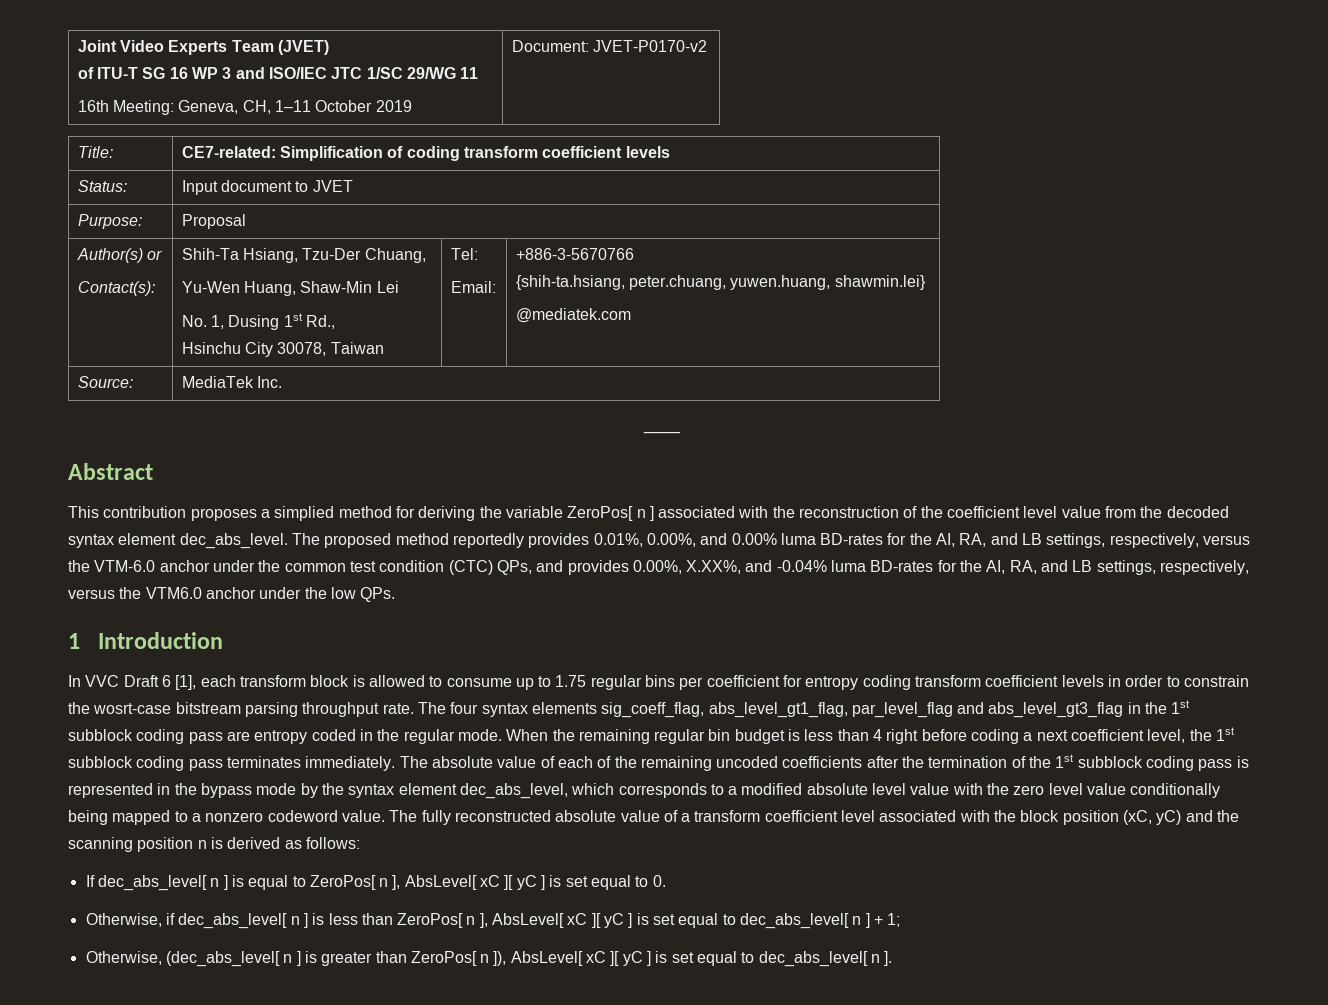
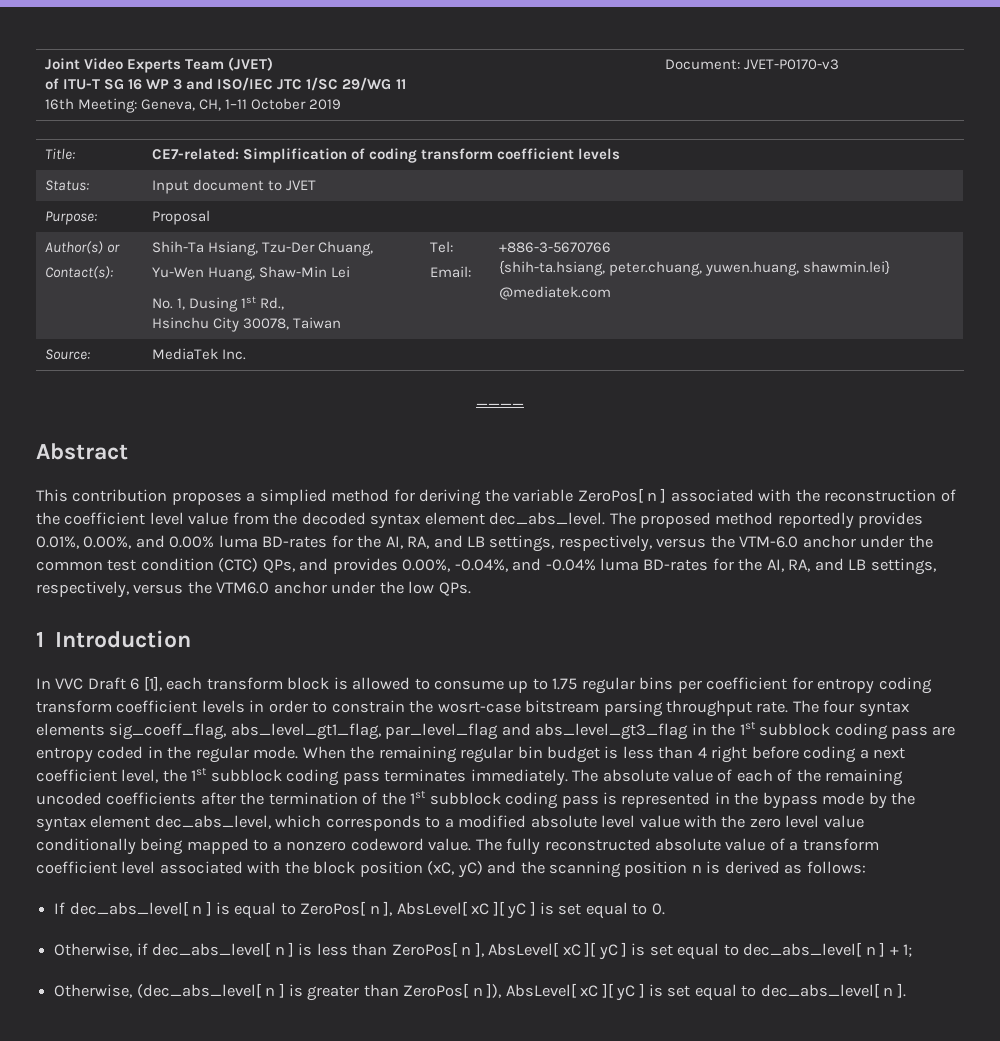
[593,40,708,52] JVET-P0170-v2 -> [744,59,840,70] JVET-P0170-v3
[686,560,742,574] X.XX%, -> [454,559,508,572] -0.04%,

